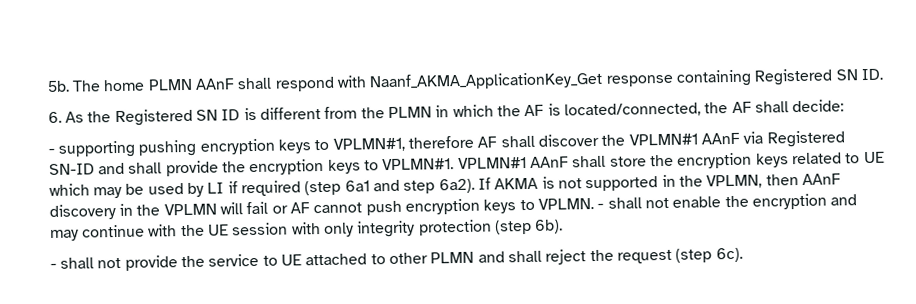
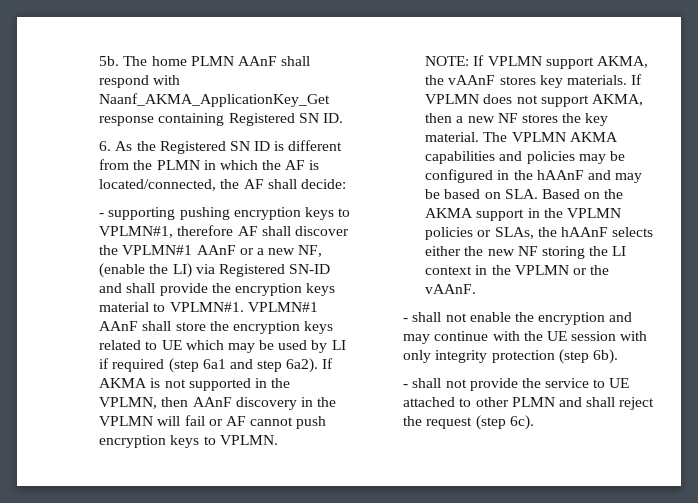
(740, 138) none -> [239,245,323,257] [99,263,192,278] or a new NF, (enable the LI)
(361, 166) none -> [99,302,150,312] material
(594, 204) none -> [425,55,649,69] [425,74,643,88] [425,94,644,107] [425,113,609,126] [425,132,618,142] [425,151,626,164] [425,169,643,183] [425,189,624,199] [425,208,622,221] [425,227,654,240] [425,246,627,259] [425,265,610,275] [425,284,477,294] // NOTE: If VPLMN support AKMA, the vAAnF stores key materials. If VPLMN does not support AKMA, then a new NF stores the key material. The VPLMN AKMA capabilities and policies may be configured in the hAAnF and may be based on SLA. Based on the AKMA support in the VPLMN policies or SLAs, the hAAnF selects either the new NF storing the LI context in the VPLMN or the vAAnF. //

